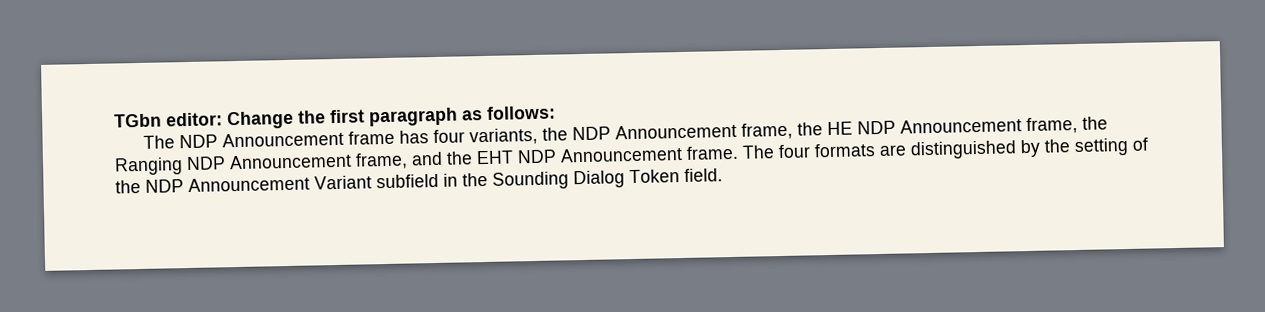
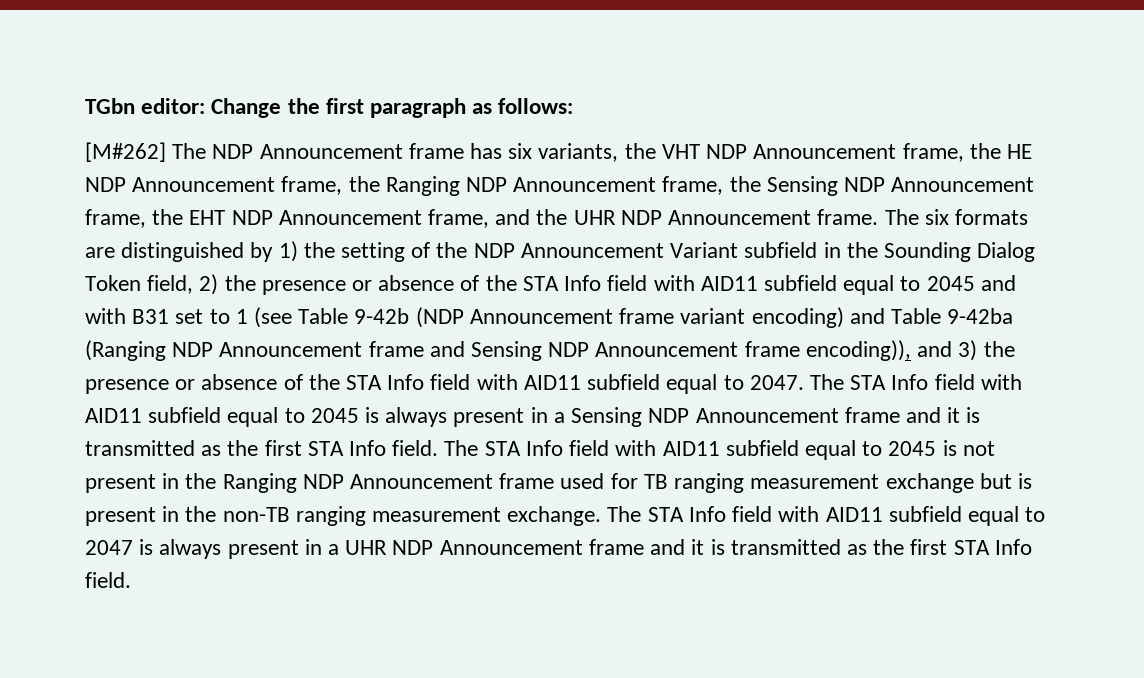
(556, 112) none -> [85,142,166,162] [M#262]
[432,129,465,144] four -> [508,143,533,159] six
(568, 134) none -> [661,144,700,159] VHT
[411,150,514,166] and the EHT -> [729,176,1035,196] [85,209,616,228] the Sensing NDP Announcement frame, the EHT NDP Announcement frame, and the UHR
[778,144,811,159] four -> [924,209,949,225] six
(1041, 148) none -> [278,241,298,262] 1)
(680, 176) none -> [147,274,1016,295] [85,307,1014,328] [85,340,1015,361] [85,374,1022,394] [85,407,981,427] [85,440,995,460] [85,473,1032,493] [85,506,1046,526] [85,539,1032,559] field, 2) the presence or absence of the STA Info field with AID11 subfield equal to 2045 and with B31 set to 1 (see Table 9-42b (NDP Announcement frame variant encoding) and Table 9-42ba (Ranging NDP Announcement frame and Sensing NDP Announcement frame encoding)), and 3) the presence or absence of the STA Info field with AID11 subfield equal to 2047. The STA Info field with AID11 subfield equal to 2045 is always present in a Sensing NDP Announcement frame and it is transmitted as the first STA Info field. The STA Info field with AID11 subfield equal to 2045 is not present in the Ranging NDP Announcement frame used for TB ranging measurement exchange but is present in the non-TB ranging measurement exchange. The STA Info field with AID11 subfield equal to 2047 is always present in a UHR NDP Announcement frame and it is transmitted as the first STA Info

